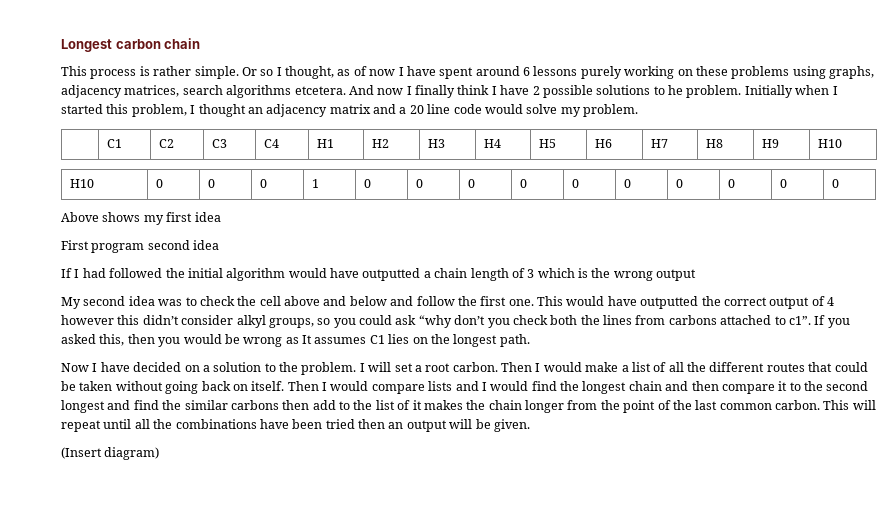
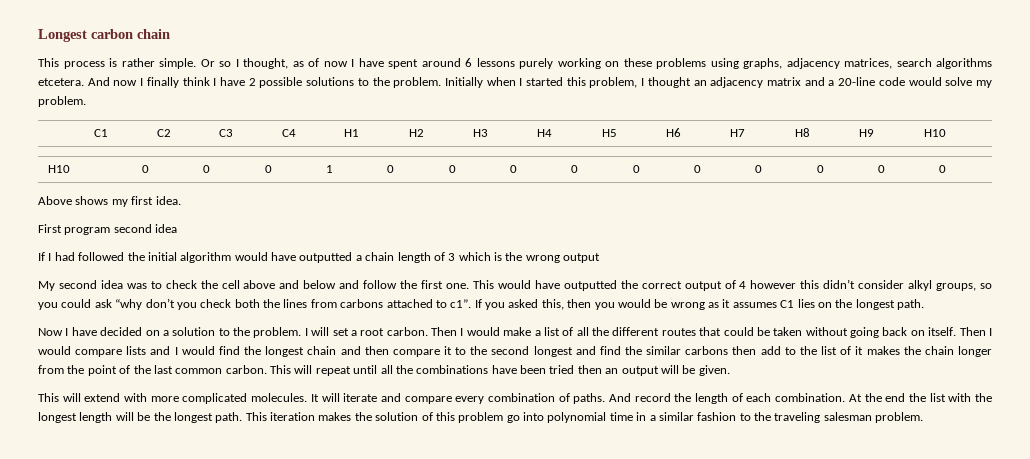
[668,85,683,95] he -> [372,77,390,86] the
[409,104,451,114] 20 line -> [838,77,876,86] 20-line
[194,212,221,222] idea -> [155,196,181,205] idea.
[302,335,312,344] It -> [722,299,731,308] it
[61,447,160,460] (Insert diagram) -> [38,393,993,404] [38,412,924,423] This will extend with more complicated molecules. It will iterate and compare every combination of paths. And record the length of each combination. At the end the list with the longest length will be the longest path. This iteration makes the solution of this problem go into polynomial time in a similar fashion to the traveling salesman problem.

